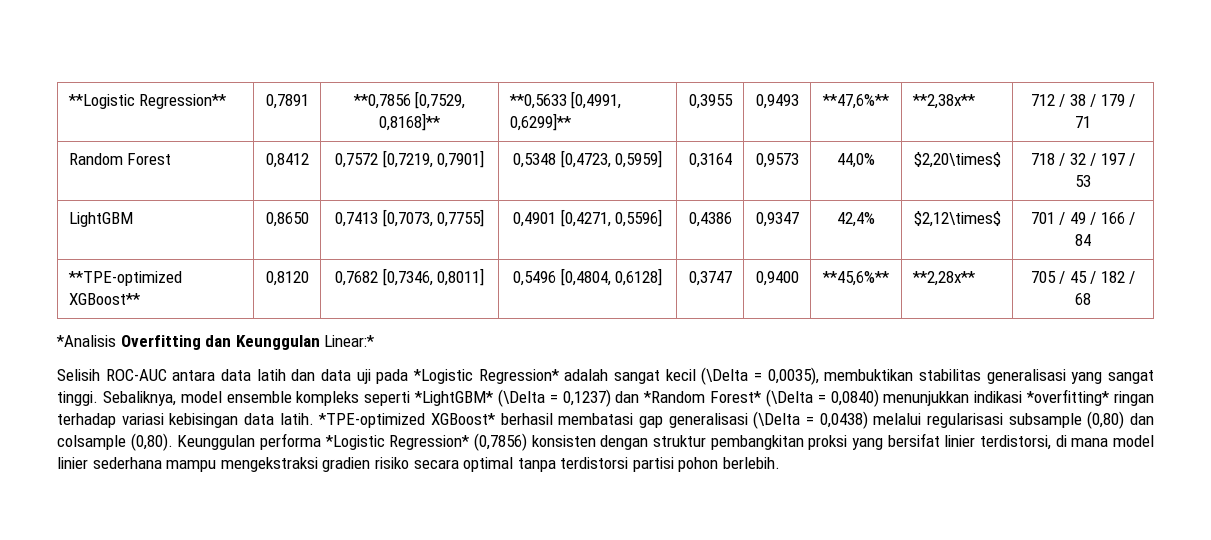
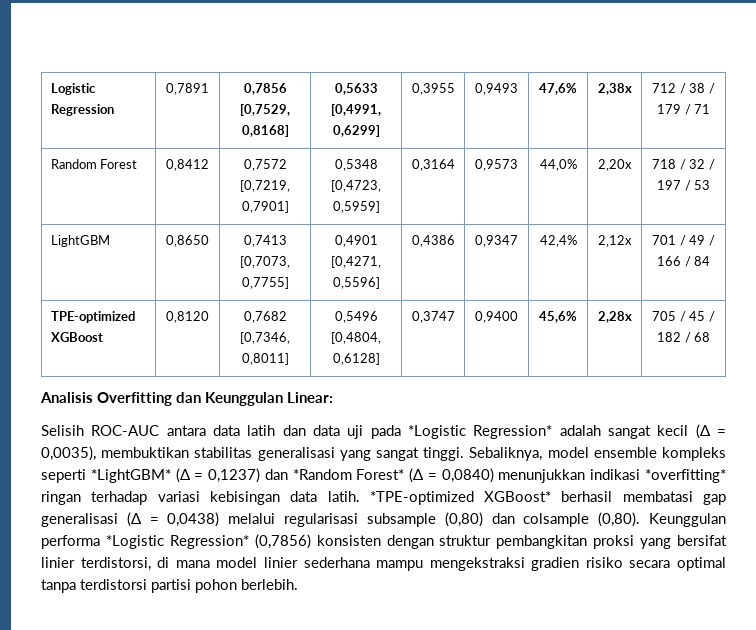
[67,94,227,109] **Logistic Regression** -> [50,83,96,95] [50,104,114,116] Logistic Regression
[352,91,466,109] [379,113,440,131] [508,91,622,109] [509,113,571,131] **0,7856 [0,7529, 0,8168]** | **0,5633 [0,4991, 0,6299]** -> [243,83,287,95] [239,104,290,116] [241,125,289,137] [334,83,378,95] [331,104,381,116] [332,125,380,137] 0,7856 [0,7529, 0,8168] | 0,5633 [0,4991, 0,6299]
[822,94,889,109] [911,94,975,109] **47,6%** | **2,38x** -> [539,83,577,95] [597,83,632,95] 47,6% | 2,38x
[913,152,1001,168] $2,20\times$ -> [598,159,632,171] 2,20x
[913,211,1001,227] $2,12\times$ -> [598,235,632,247] 2,12x
[67,271,182,286] [68,293,140,305] **TPE-optimized XGBoost** -> [50,311,135,323] [50,332,103,342] TPE-optimized XGBoost
[822,271,889,286] [911,271,975,286] **45,6%** | **2,28x** -> [539,311,577,323] [597,311,632,323] 45,6% | 2,28x
[56,335,116,347] *Analisis -> [40,392,93,403] Analisis
[324,335,375,347] Linear:* -> [287,392,333,403] Linear:
[701,367,749,385] (\Delta -> [695,424,710,439] (Δ
[497,389,545,407] (\Delta -> [175,468,190,483] (Δ
[765,389,813,407] (\Delta -> [409,468,424,483] (Δ
[753,411,801,429] (\Delta -> [126,512,141,527] (Δ

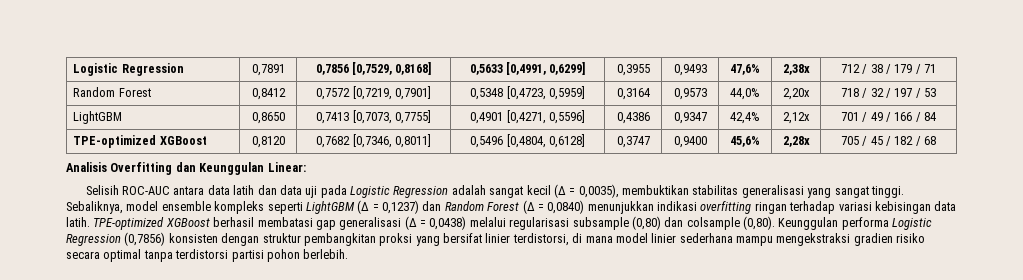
[408,425,553,439] *Logistic Regression* -> [350,186,449,198] Logistic Regression
[90,469,171,483] *LightGBM* -> [305,201,355,214] LightGBM
[292,469,405,480] *Random Forest* -> [444,201,520,211] Random Forest
[645,469,726,483] *overfitting* -> [700,201,752,214] overfitting
[369,491,552,505] *TPE-optimized XGBoost* -> [93,217,210,230] TPE-optimized XGBoost
[105,535,249,549] *Logistic Regression* -> [892,218,933,230] [66,234,121,246] Logistic Regression

